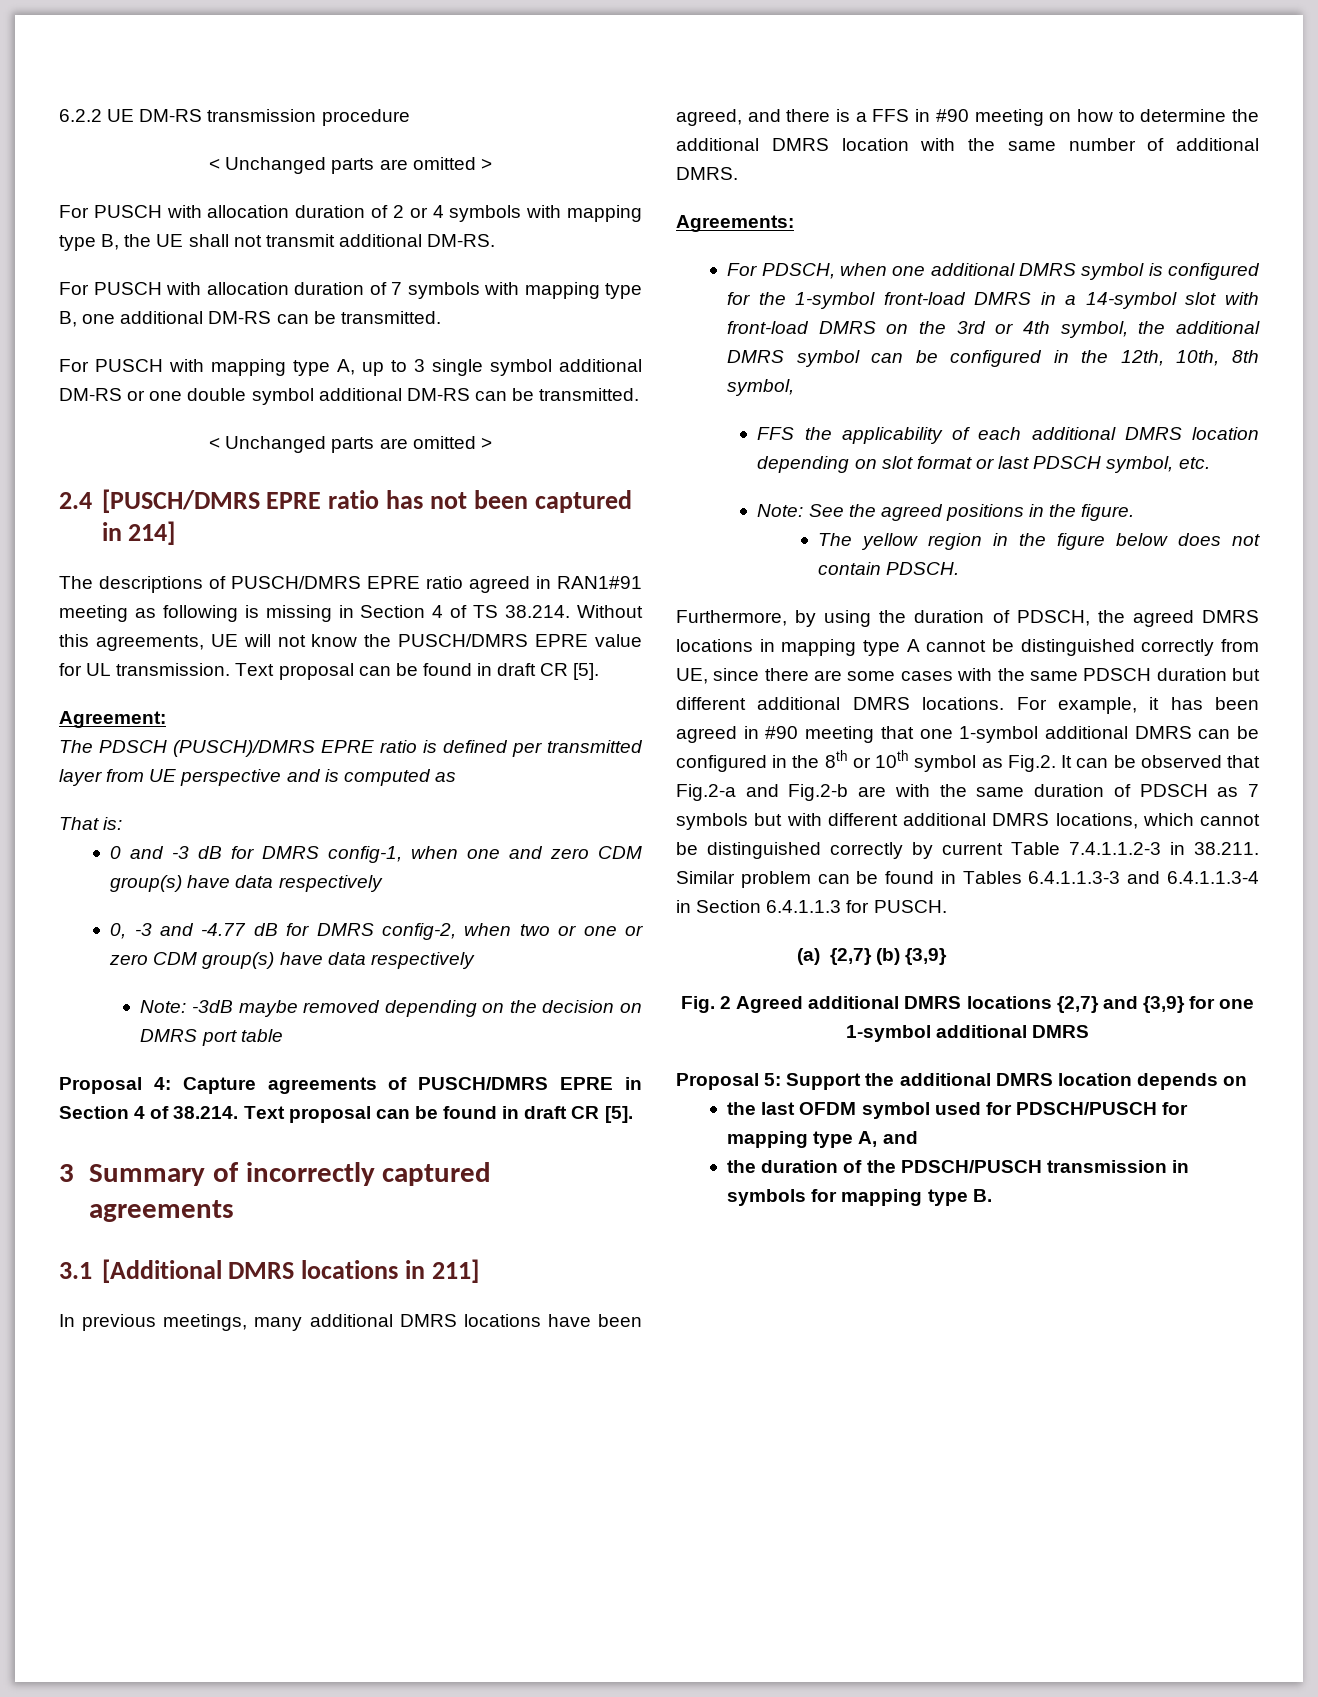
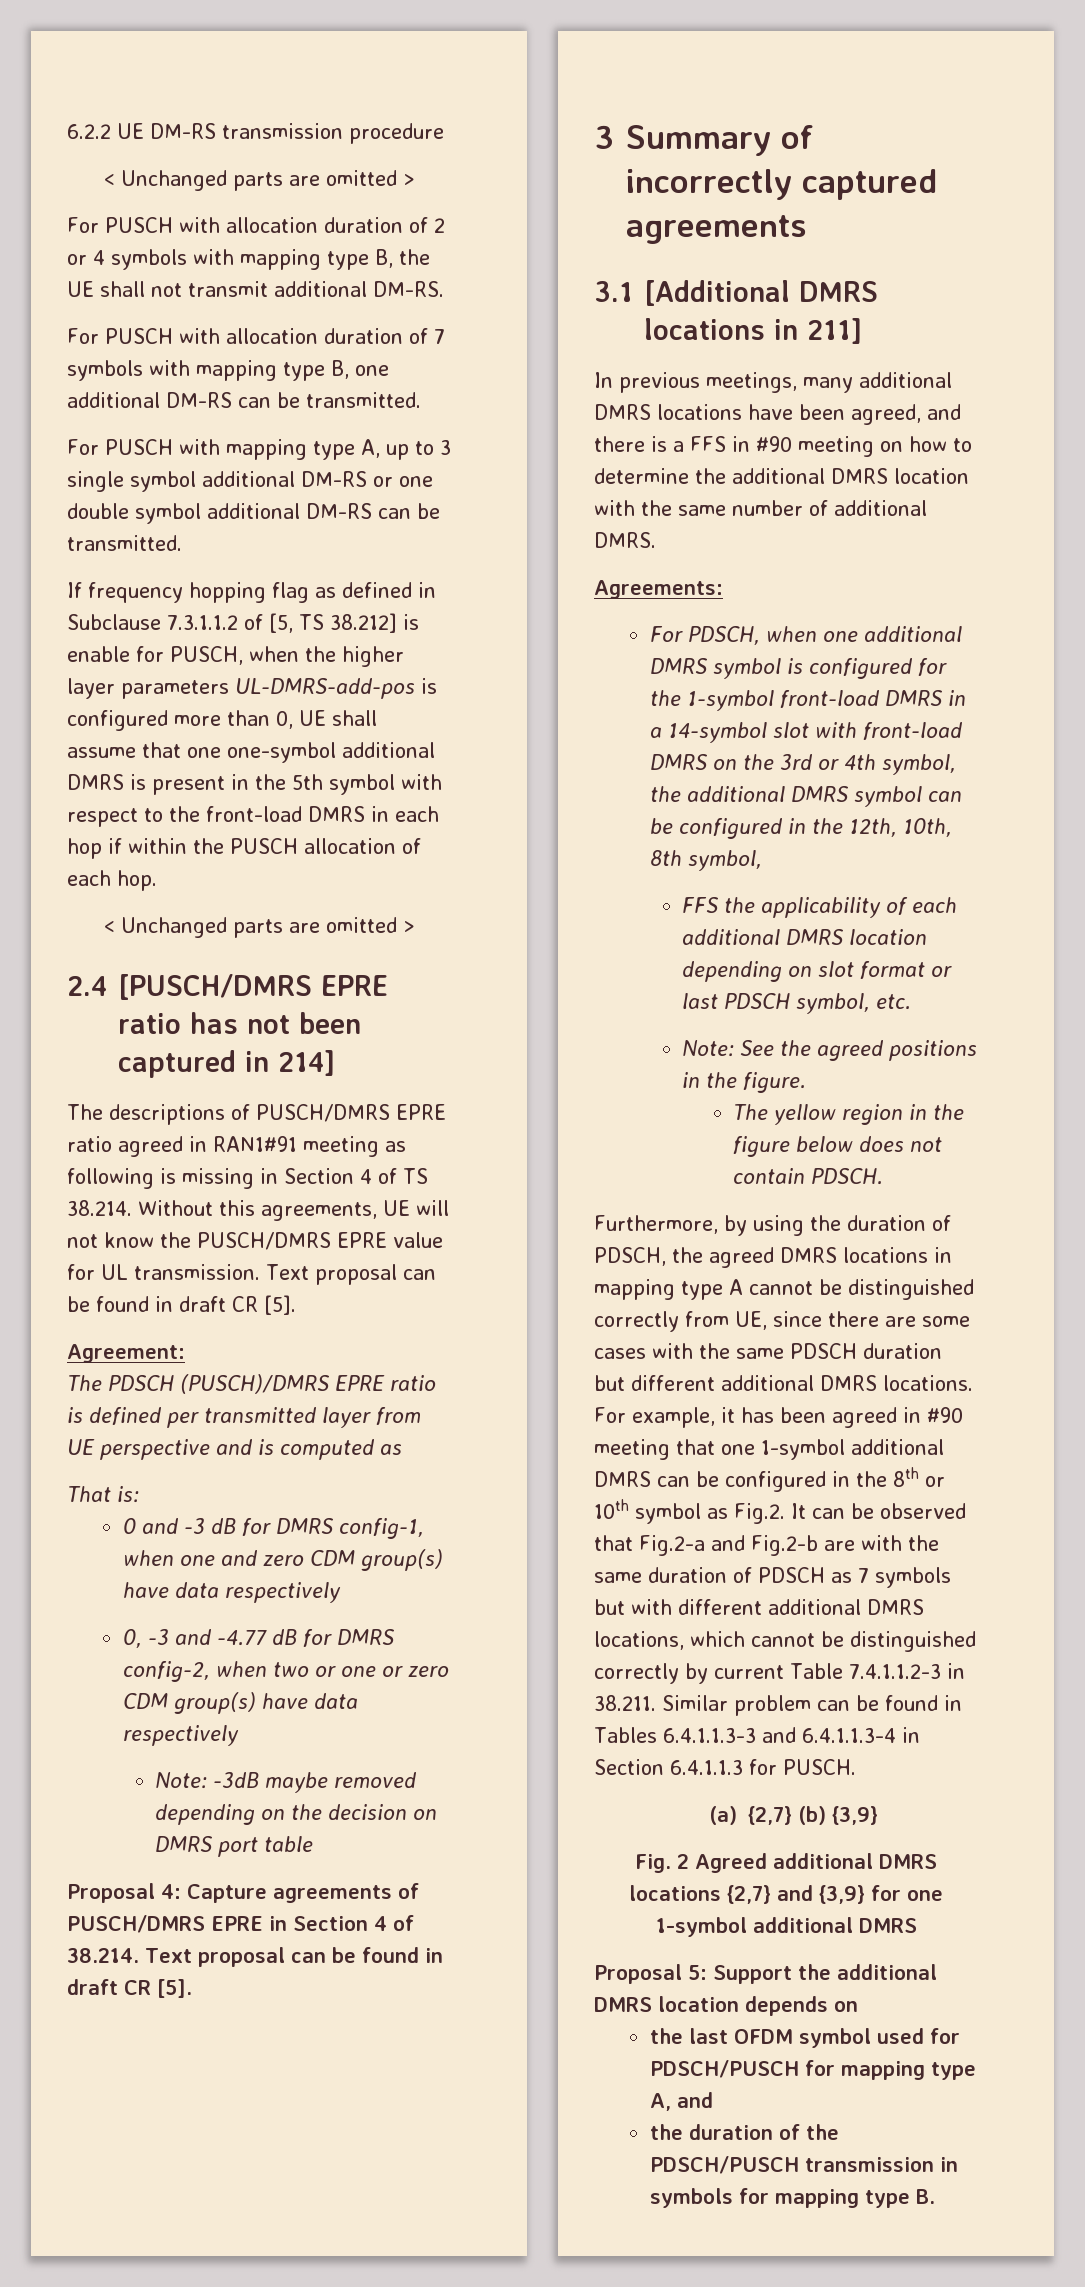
(640, 394) none -> [67,582,436,603] [67,613,419,633] [67,646,404,667] [67,678,437,699] [67,710,377,731] [67,742,435,763] [67,774,442,795] [67,806,439,827] [67,838,421,859] [67,870,157,891] // If frequency hopping flag as defined in Subclause 7.3.1.1.2 of [5, TS 38.212] is enable for PUSCH, when the higher layer parameters UL-DMRS-add-pos is configured more than 0, UE shall assume that one one-symbol additional DMRS is present in the 5th symbol with respect to the front-load DMRS in each hop if within the PUSCH allocation of each hop.

